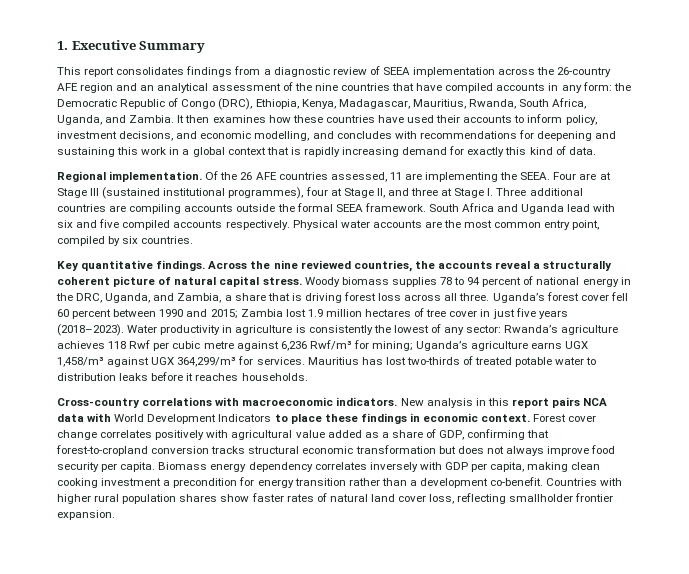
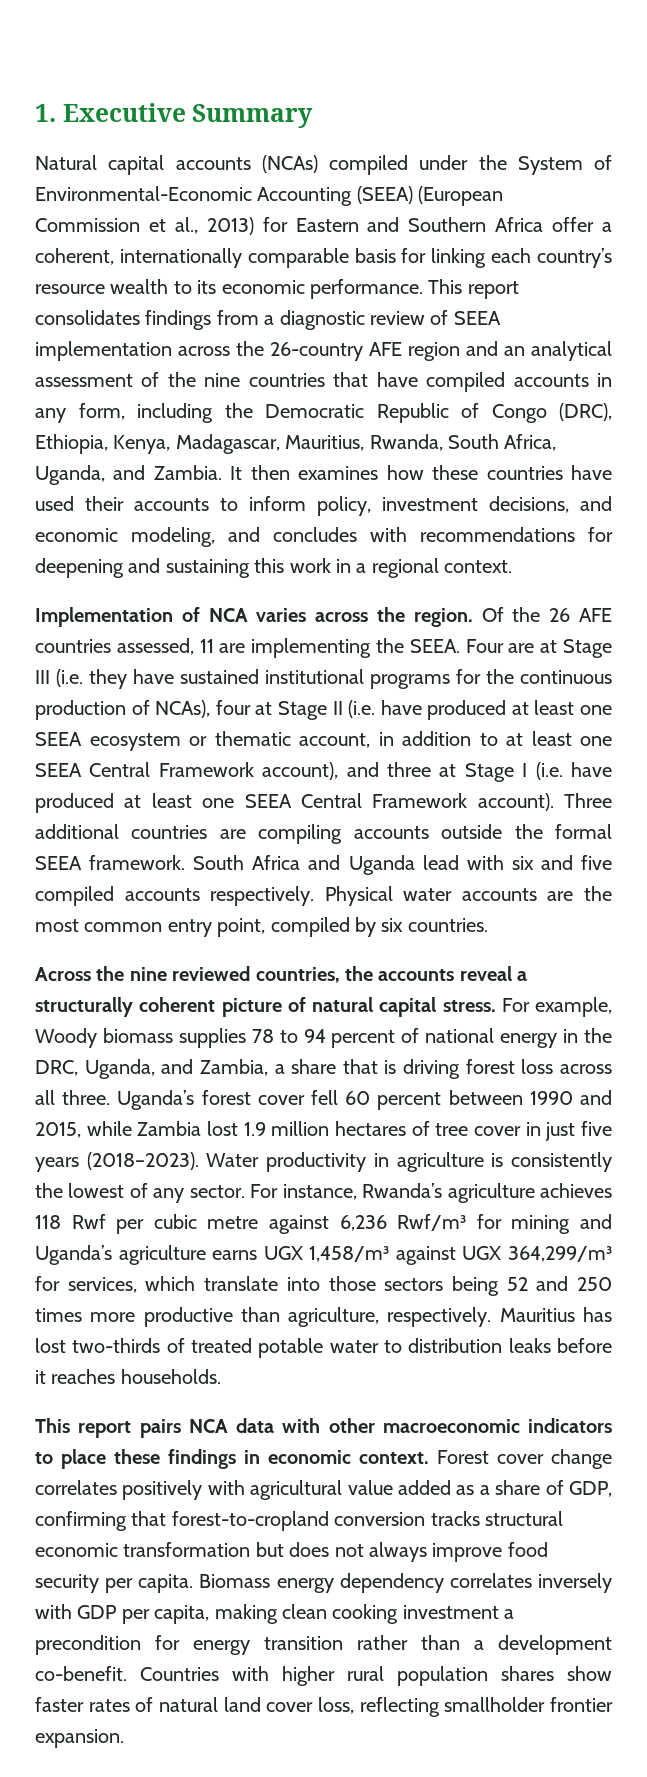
(206, 47) none -> [35,155,612,175] [35,186,504,206] [35,217,612,235] [35,248,613,268] [35,279,423,299] Natural capital accounts (NCAs) compiled under the System of Environmental-Economic Accounting (SEEA) (European Commission et al., 2013) for Eastern and Southern Africa offer a coherent, internationally comparable basis for linking each country’s resource wealth to its economic performance.
[582,82,612,91] form: -> [78,403,213,423] form, including
[254,131,310,141] modelling, -> [131,527,215,547] modeling,
[192,146,596,157] [57,171,203,182] global context that is rapidly increasing demand for exactly this kind of data. // Regional implementation. -> [371,558,513,578] [35,607,473,627] regional context. // Implementation of NCA varies across the region.
[102,187,494,199] (sustained institutional programmes), four at Stage II, and three at Stage I. -> [56,669,612,689] [35,700,612,720] [35,731,612,751] [35,762,612,782] [35,793,554,813] (i.e. they have sustained institutional programs for the continuous production of NCAs), four at Stage II (i.e. have produced at least one SEEA ecosystem or thematic account, in addition to at least one SEEA Central Framework account), and three at Stage I (i.e. have produced at least one SEEA Central Framework account).
[57,260,206,271] Key quantitative findings. -> (488, 925) none
(302, 281) none -> [501,997,612,1017] For example,
[210,309,238,319] 2015; -> [35,1121,132,1138] 2015, while
[466,325,502,333] sector: -> [189,1184,357,1200] sector. For instance,
[372,341,414,351] mining; -> [511,1214,613,1234] mining and
[256,357,305,365] services. -> [67,1276,612,1296] [35,1307,492,1327] services, which translate into those sectors being 52 and 250 times more productive than agriculture, respectively.
[57,397,509,408] Cross-country correlations with macroeconomic indicators. New analysis in this -> [35,1418,70,1433] This
[114,414,272,424] World Development Indicators -> [328,1418,612,1433] other macroeconomic indicators

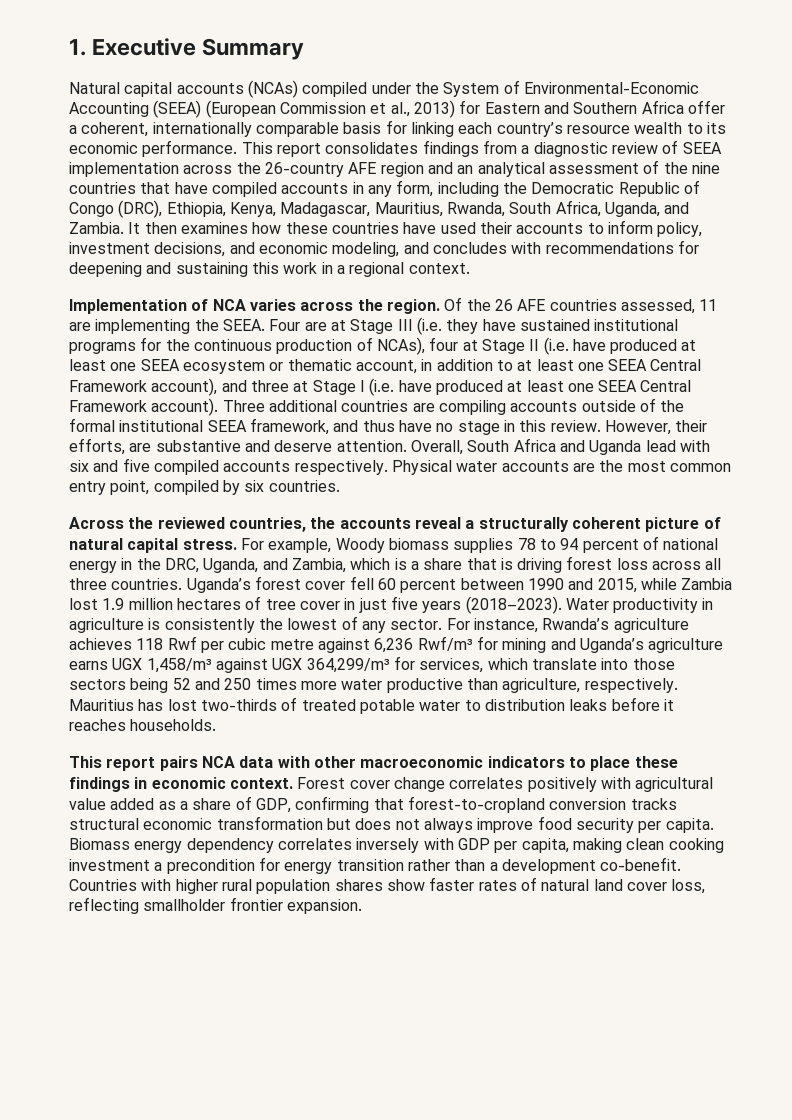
(503, 831) none -> [639,398,656,412] of
[35,855,186,870] SEEA framework. -> [119,418,708,435] [69,438,463,455] institutional SEEA framework, and thus have no stage in this review. However, their efforts, are substantive and deserve attention. Overall,
[129,967,167,981] nine -> (154, 523) none
(268, 1067) none -> [350,558,407,570] which is
[62,1090,111,1105] three. -> [69,578,183,590] three countries.
(136, 1317) none -> [341,679,383,690] water

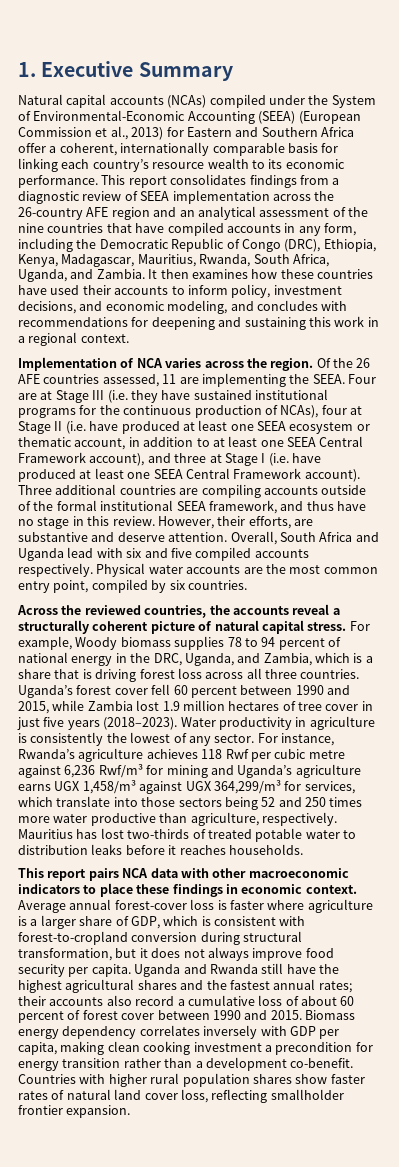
[297,777,714,792] [69,796,677,813] [69,816,351,830] Forest cover change correlates positively with agricultural value added as a share of GDP, confirming that forest-to-cropland conversion tracks structural economic transformation but -> [18,899,373,913] [18,915,306,929] [18,931,303,945] [18,948,148,961] Average annual forest-cover loss is faster where agriculture is a larger share of GDP, which is consistent with forest-to-cropland conversion during structural transformation, but it
(714, 825) none -> [134,963,339,977] [18,979,352,993] [18,995,355,1006] [18,1010,302,1023] Uganda and Rwanda still have the highest agricultural shares and the fastest annual rates; their accounts also record a cumulative loss of about 60 percent of forest cover between 1990 and 2015.

